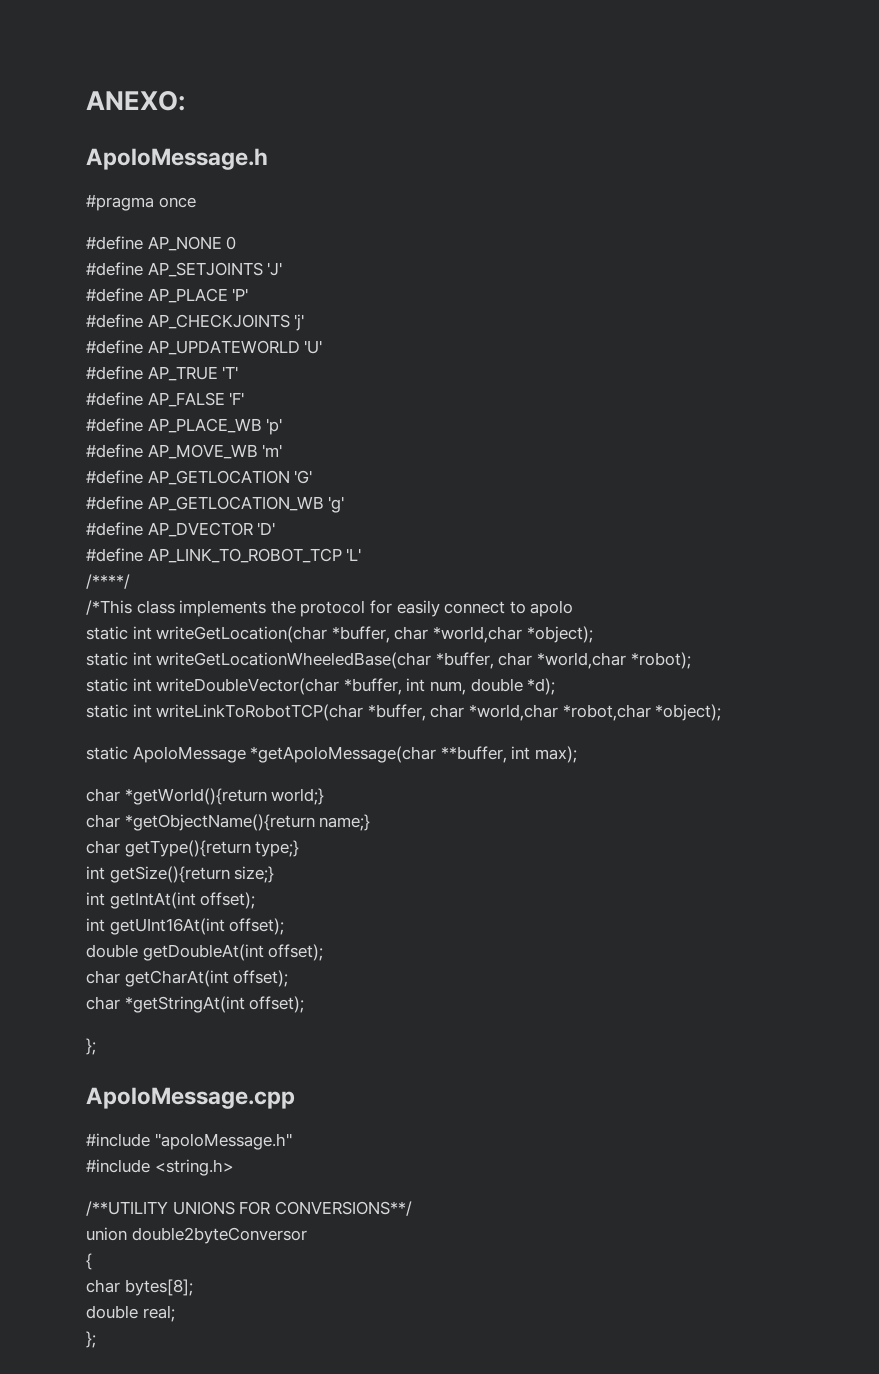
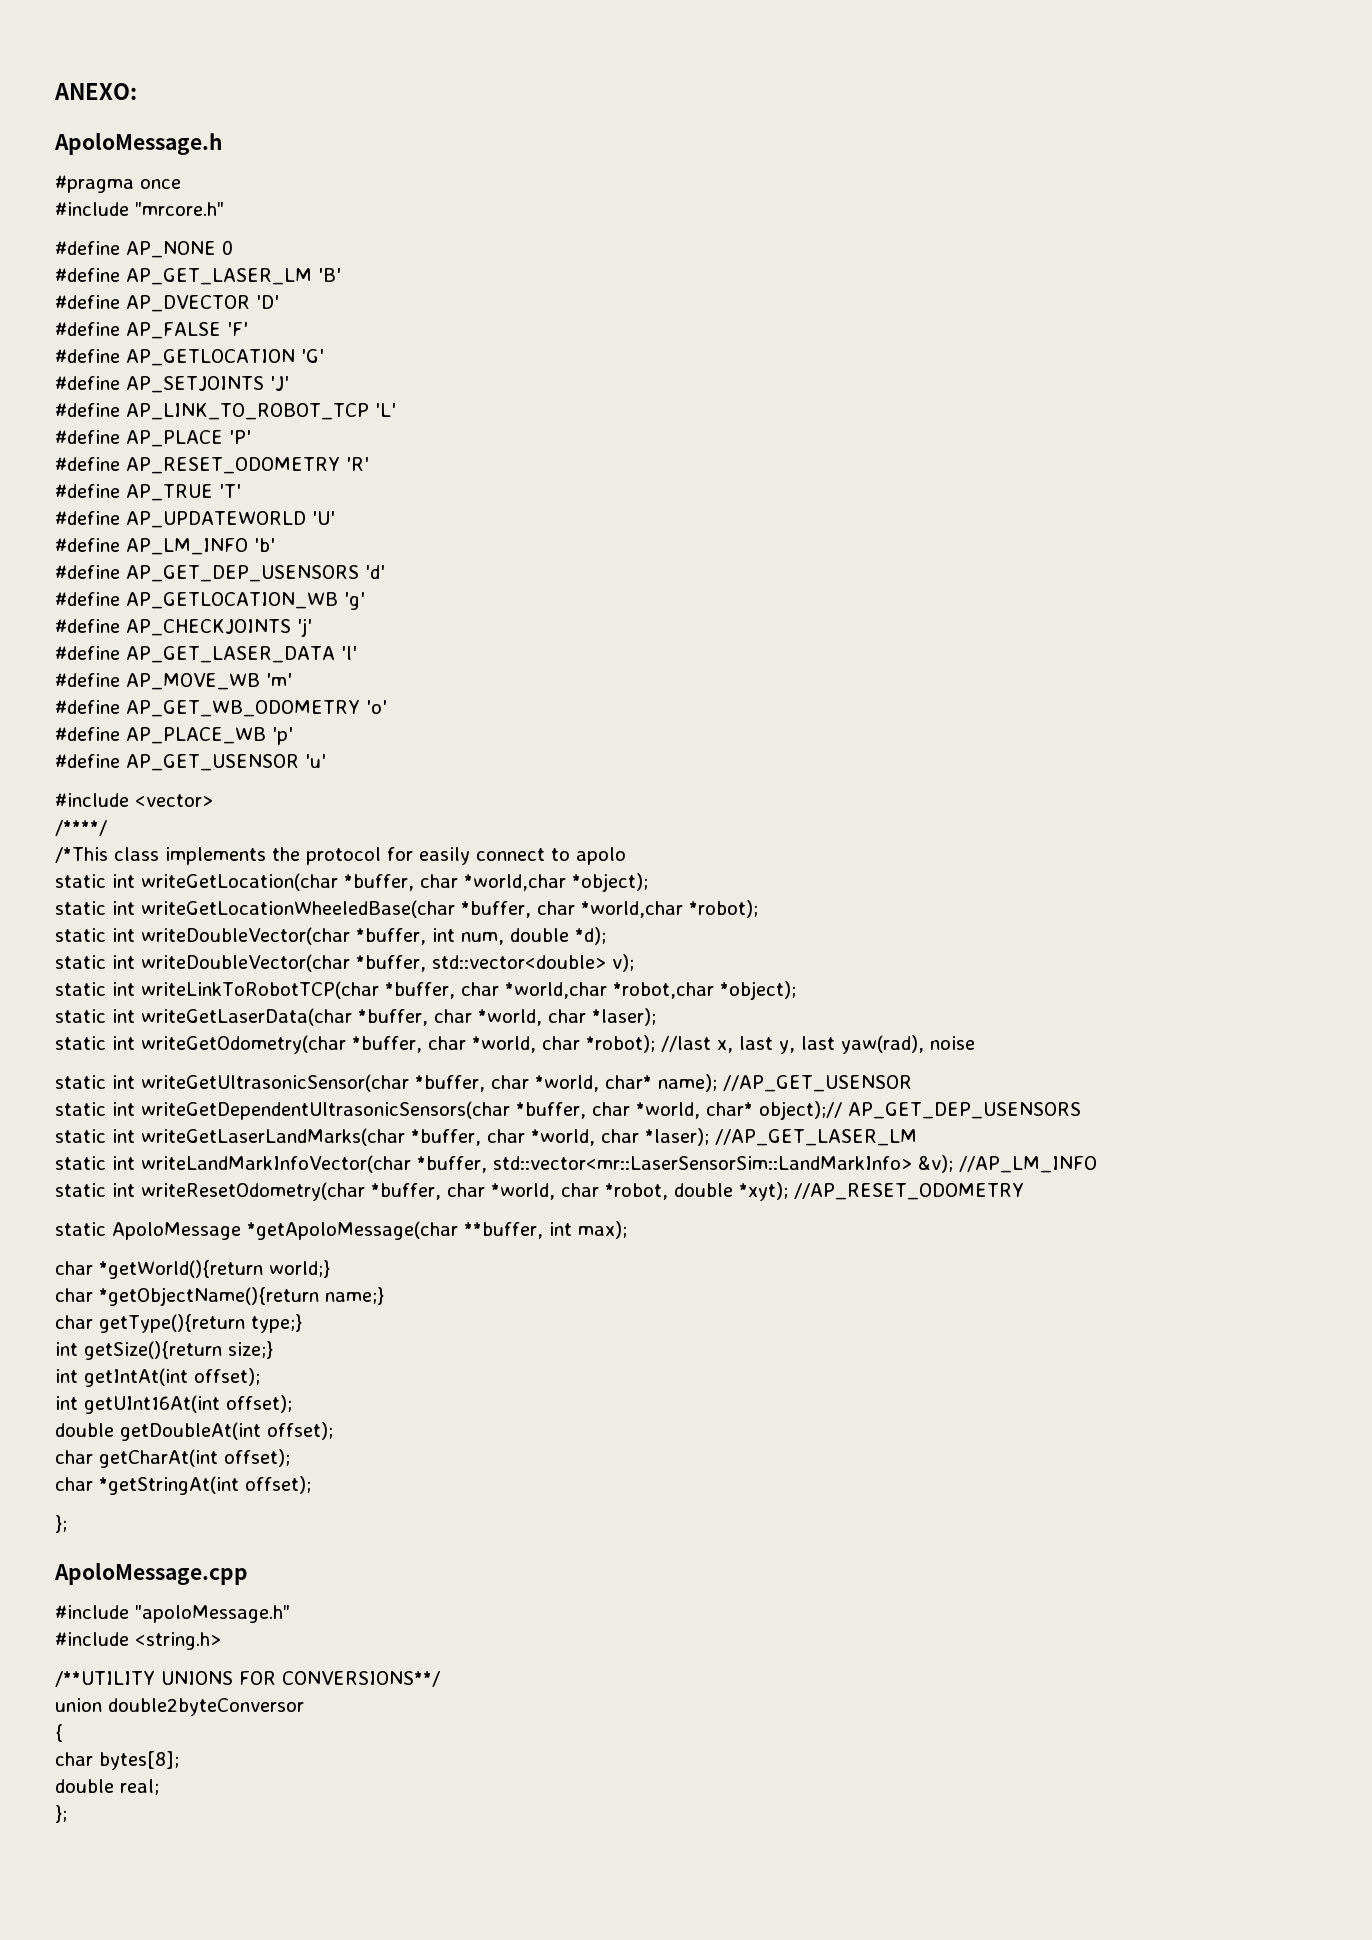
(196, 202) none -> [55,202,224,216] // #include "mrcore.h"
(237, 243) none -> [55,268,341,285] [55,295,279,312] [55,322,248,339] [55,349,324,366] // #define AP_GET_LASER_LM 'B' // #define AP_DVECTOR 'D' // #define AP_FALSE 'F' // #define AP_GETLOCATION 'G'
(283, 269) none -> [55,403,396,420] // #define AP_LINK_TO_ROBOT_TCP 'L'
(249, 294) none -> [55,457,369,474] [55,484,241,501] [55,511,335,528] [55,538,275,555] [55,565,385,582] [55,592,365,610] // #define AP_RESET_ODOMETRY 'R' // #define AP_TRUE 'T' // #define AP_UPDATEWORLD 'U' // #define AP_LM_INFO 'b' // #define AP_GET_DEP_USENSORS 'd' // #define AP_GETLOCATION_WB 'g'
[147,340,323,355] [86,366,239,381] [86,392,245,407] AP_UPDATEWORLD 'U' // #define AP_TRUE 'T' // #define AP_FALSE 'F' -> [126,646,357,663] [55,673,292,690] [55,700,387,717] AP_GET_LASER_DATA 'l' // #define AP_MOVE_WB 'm' // #define AP_GET_WB_ODOMETRY 'o'
[147,444,283,459] [86,470,313,485] [86,496,345,513] [86,522,276,537] [86,548,362,563] AP_MOVE_WB 'm' // #define AP_GETLOCATION 'G' // #define AP_GETLOCATION_WB 'g' // #define AP_DVECTOR 'D' // #define AP_LINK_TO_ROBOT_TCP 'L' -> [126,754,326,771] [55,793,213,807] AP_GET_USENSOR 'u' // #include <vector>
(556, 686) none -> [55,954,634,972] // static int writeDoubleVector(char *buffer, std::vector<double> v);
(722, 712) none -> [55,1008,656,1026] [55,1035,975,1054] [55,1074,912,1092] [55,1101,1081,1120] [55,1128,917,1146] [55,1155,1097,1173] [55,1182,1024,1201] // static int writeGetLaserData(char *buffer, char *world, char *laser); // static int writeGetOdometry(char *buffer, char *world, char *robot); //last x, last y, last yaw(rad), noise // static int writeGetUltrasonicSensor(char *buffer, char *world, char* name); //AP_GET_USENSOR // static int writeGetDependentUltrasonicSensors(char *buffer, char *world, char* object);// AP_GET_DEP_USENSORS // static int writeGetLaserLandMarks(char *buffer, char *world, char *laser); //AP_GET_LASER_LM // static int writeLandMarkInfoVector(char *buffer, std::vector<mr::LaserSensorSim::LandMarkInfo> &v); //AP_LM_INFO // static int writeResetOdometry(char *buffer, char *world, char *robot, double *xyt); //AP_RESET_ODOMETRY

